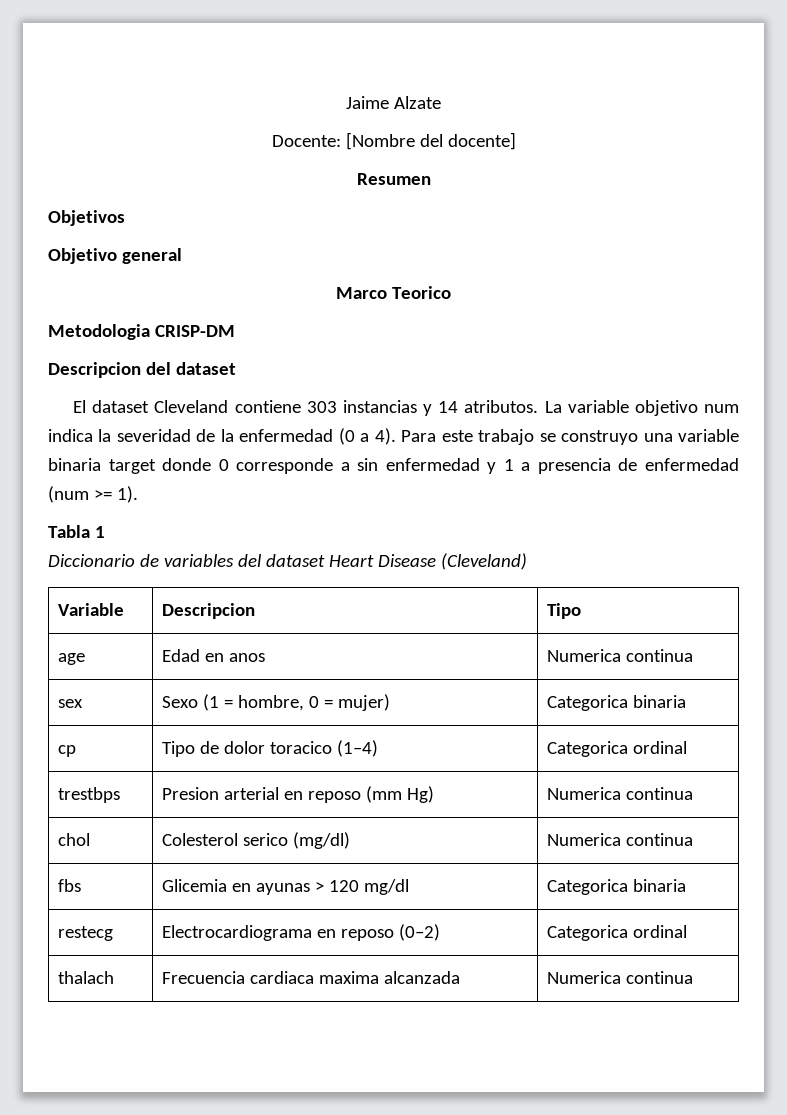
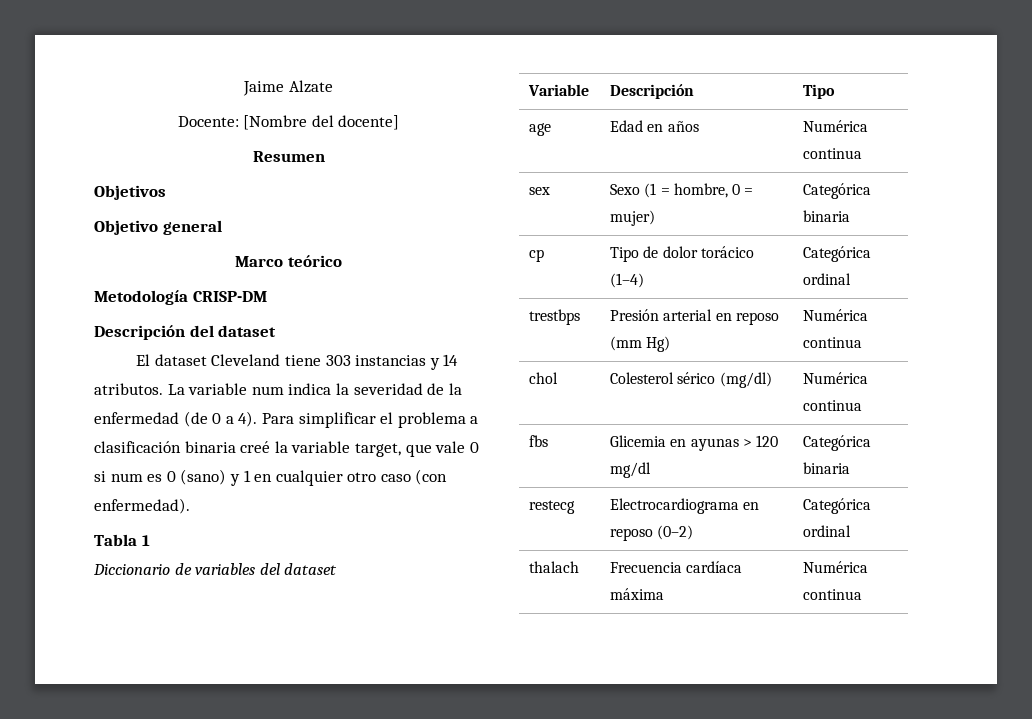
[391,286,451,299] [48,324,150,340] Teorico // Metodologia -> [287,255,342,267] [94,290,188,305] teórico // Metodología
[48,362,141,378] Descripcion -> [94,325,185,340] Descripción
[234,400,301,413] contiene -> [285,355,322,366] tiene
[634,400,698,416] objetivo -> (248, 389) none
[338,428,355,445] (0 -> [183,411,222,427] (de 0
[441,429,739,445] [48,458,740,474] [48,486,138,503] este trabajo se construyo una variable binaria target donde 0 corresponde a sin enfermedad y 1 a presencia de enfermedad (num >= 1). -> [298,412,479,428] [94,441,479,457] [94,469,448,486] [94,498,190,514] simplificar el problema a clasificación binaria creé la variable target, que vale 0 si num es 0 (sano) y 1 en cualquier otro caso (con enfermedad).
[328,553,527,570] Heart Disease (Cleveland) -> (338, 569) none
[162,603,256,619] Descripcion -> [610,84,695,99] Descripción
[229,653,266,662] [547,649,622,662] anos | Numerica -> [667,121,699,132] [803,120,869,132] años | Numérica
[547,695,629,711] Categorica -> [803,183,872,199] Categórica
[270,741,333,754] toracico -> [700,246,754,258] torácico
[547,741,629,757] Categorica -> [803,246,872,262] Categórica
[162,787,220,800] Presion -> [610,309,660,321] Presión
[547,787,622,800] Numerica -> [803,309,869,321] Numérica
[243,833,289,846] serico -> [677,372,716,384] sérico
[547,833,622,846] Numerica -> [803,372,869,384] Numérica
[547,879,629,895] Categorica -> [803,435,872,451] Categórica
[547,925,629,941] Categorica -> [803,498,872,514] Categórica
[250,971,461,984] [547,971,622,984] cardiaca maxima alcanzada | Numerica -> [686,561,743,573] [610,588,665,600] [803,561,869,573] cardíaca máxima | Numérica

